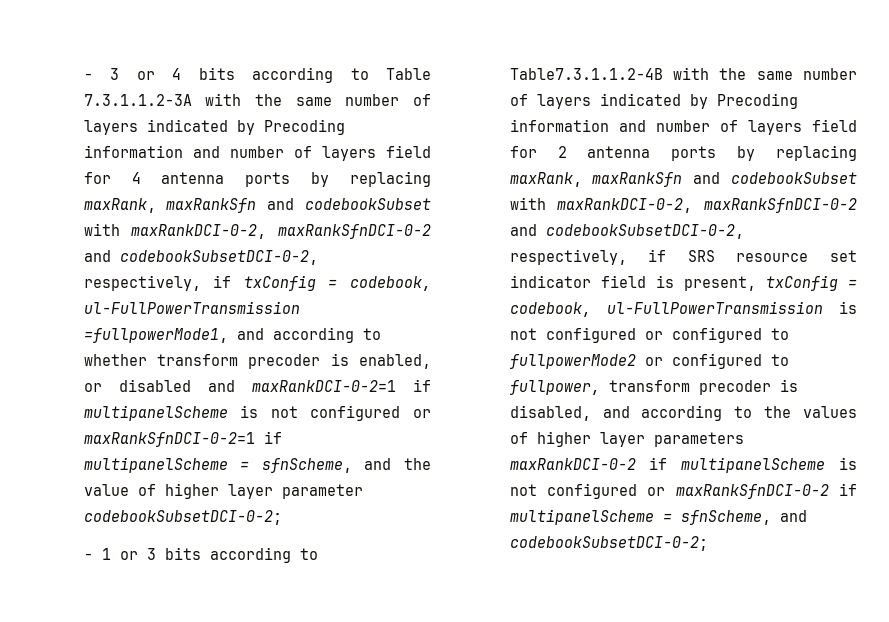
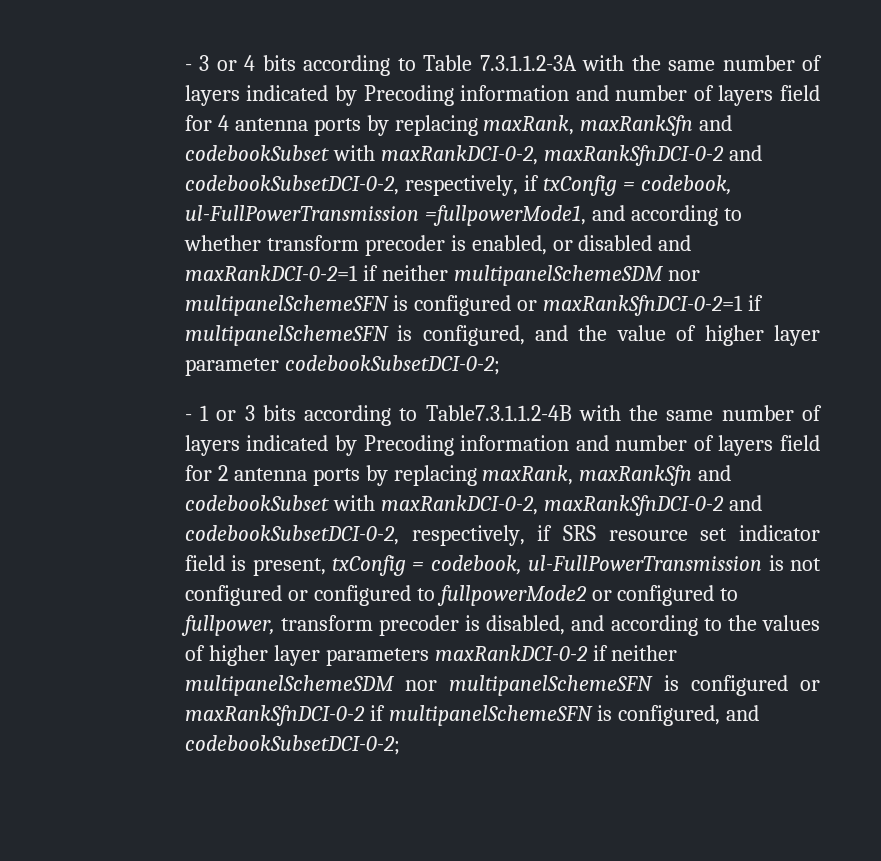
[83,405,298,421] multipanelScheme is not -> [381,265,700,286] [184,295,408,316] neither multipanelSchemeSDM nor multipanelSchemeSFN is
[83,457,352,473] multipanelScheme = sfnScheme, -> [184,325,525,346] multipanelSchemeSFN is configured,
[681,457,857,473] [509,484,537,496] multipanelScheme is not -> [611,645,678,661] [184,675,679,696] neither multipanelSchemeSDM nor multipanelSchemeSFN is
[509,509,771,525] multipanelScheme = sfnScheme, -> [388,705,720,726] multipanelSchemeSFN is configured,

